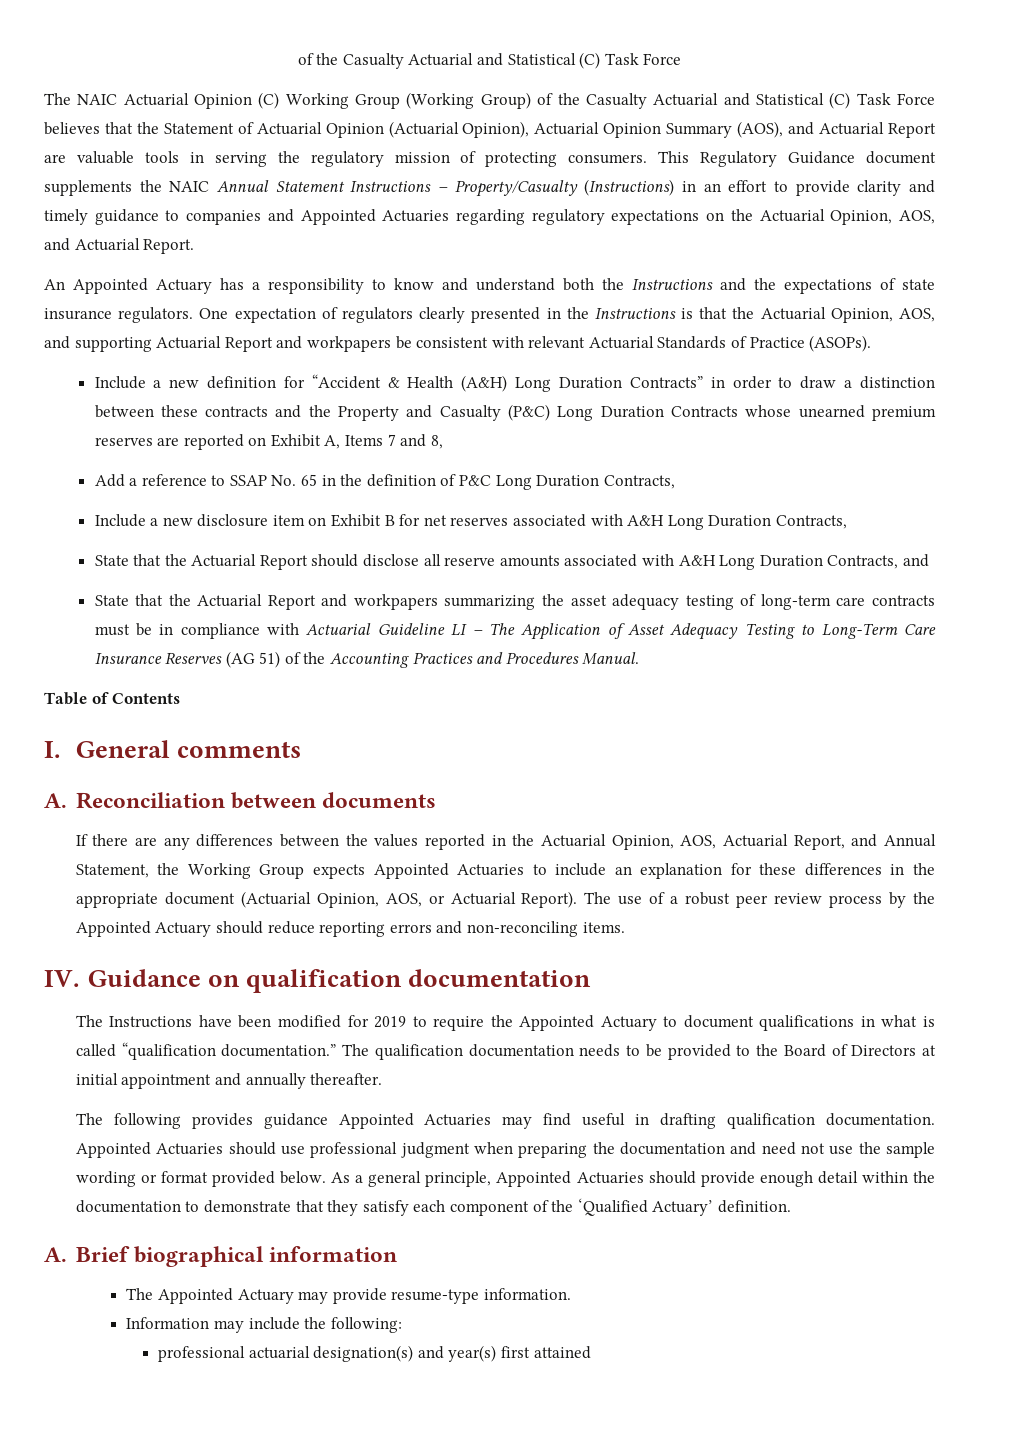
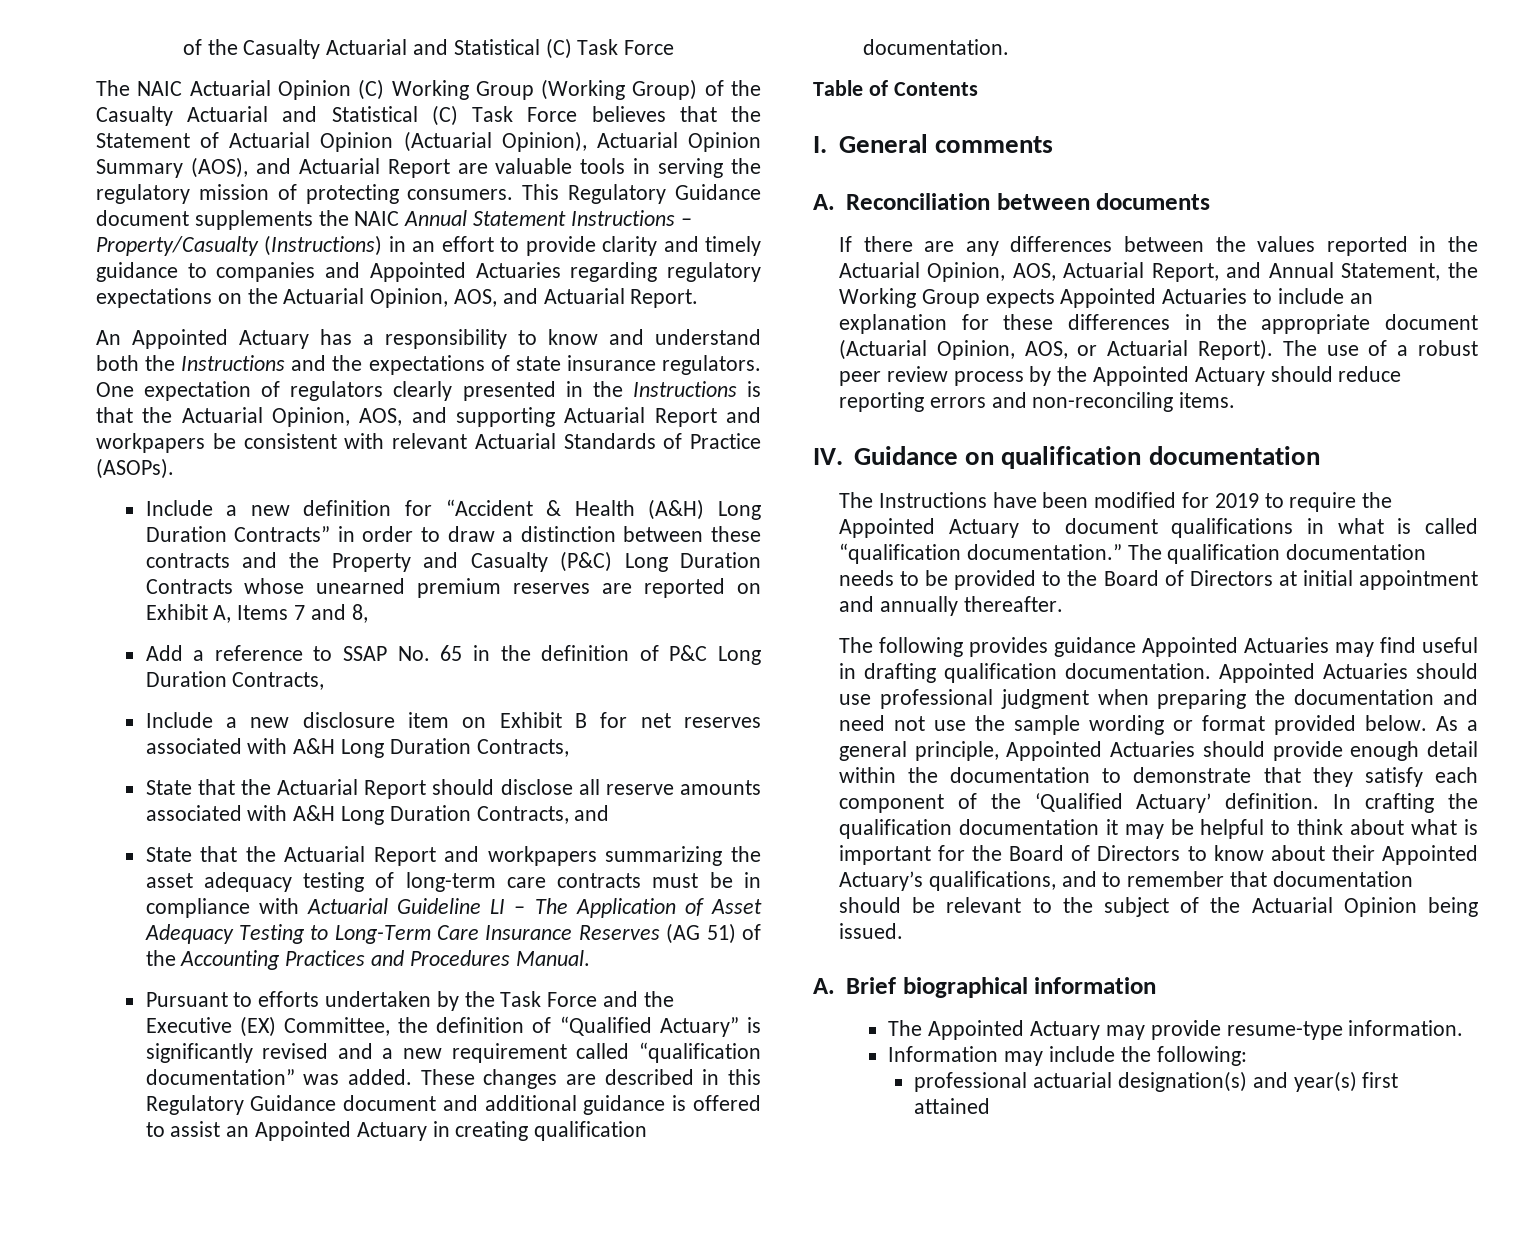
(640, 658) none -> [145,991,674,1011] [145,1016,761,1037] [145,1042,761,1063] [145,1069,761,1089] [145,1095,761,1115] [145,1121,648,1141] [862,39,1009,55] // Pursuant to efforts undertaken by the Task Force and the Executive (EX) Committee, the definition of “Qualified Actuary” is significantly revised and a new requirement called “qualification documentation” was added. These changes are described in this Regulatory Guidance document and additional guidance is offered to assist an Appointed Actuary in creating qualification documentation.
(791, 1206) none -> [1333,793,1478,813] [838,819,1478,839] [838,845,1478,865] [838,871,1413,891] [838,897,1478,917] [838,923,903,939] In crafting the qualification documentation it may be helpful to think about what is important for the Board of Directors to know about their Appointed Actuary’s qualifications, and to remember that documentation should be relevant to the subject of the Actuarial Opinion being issued.

